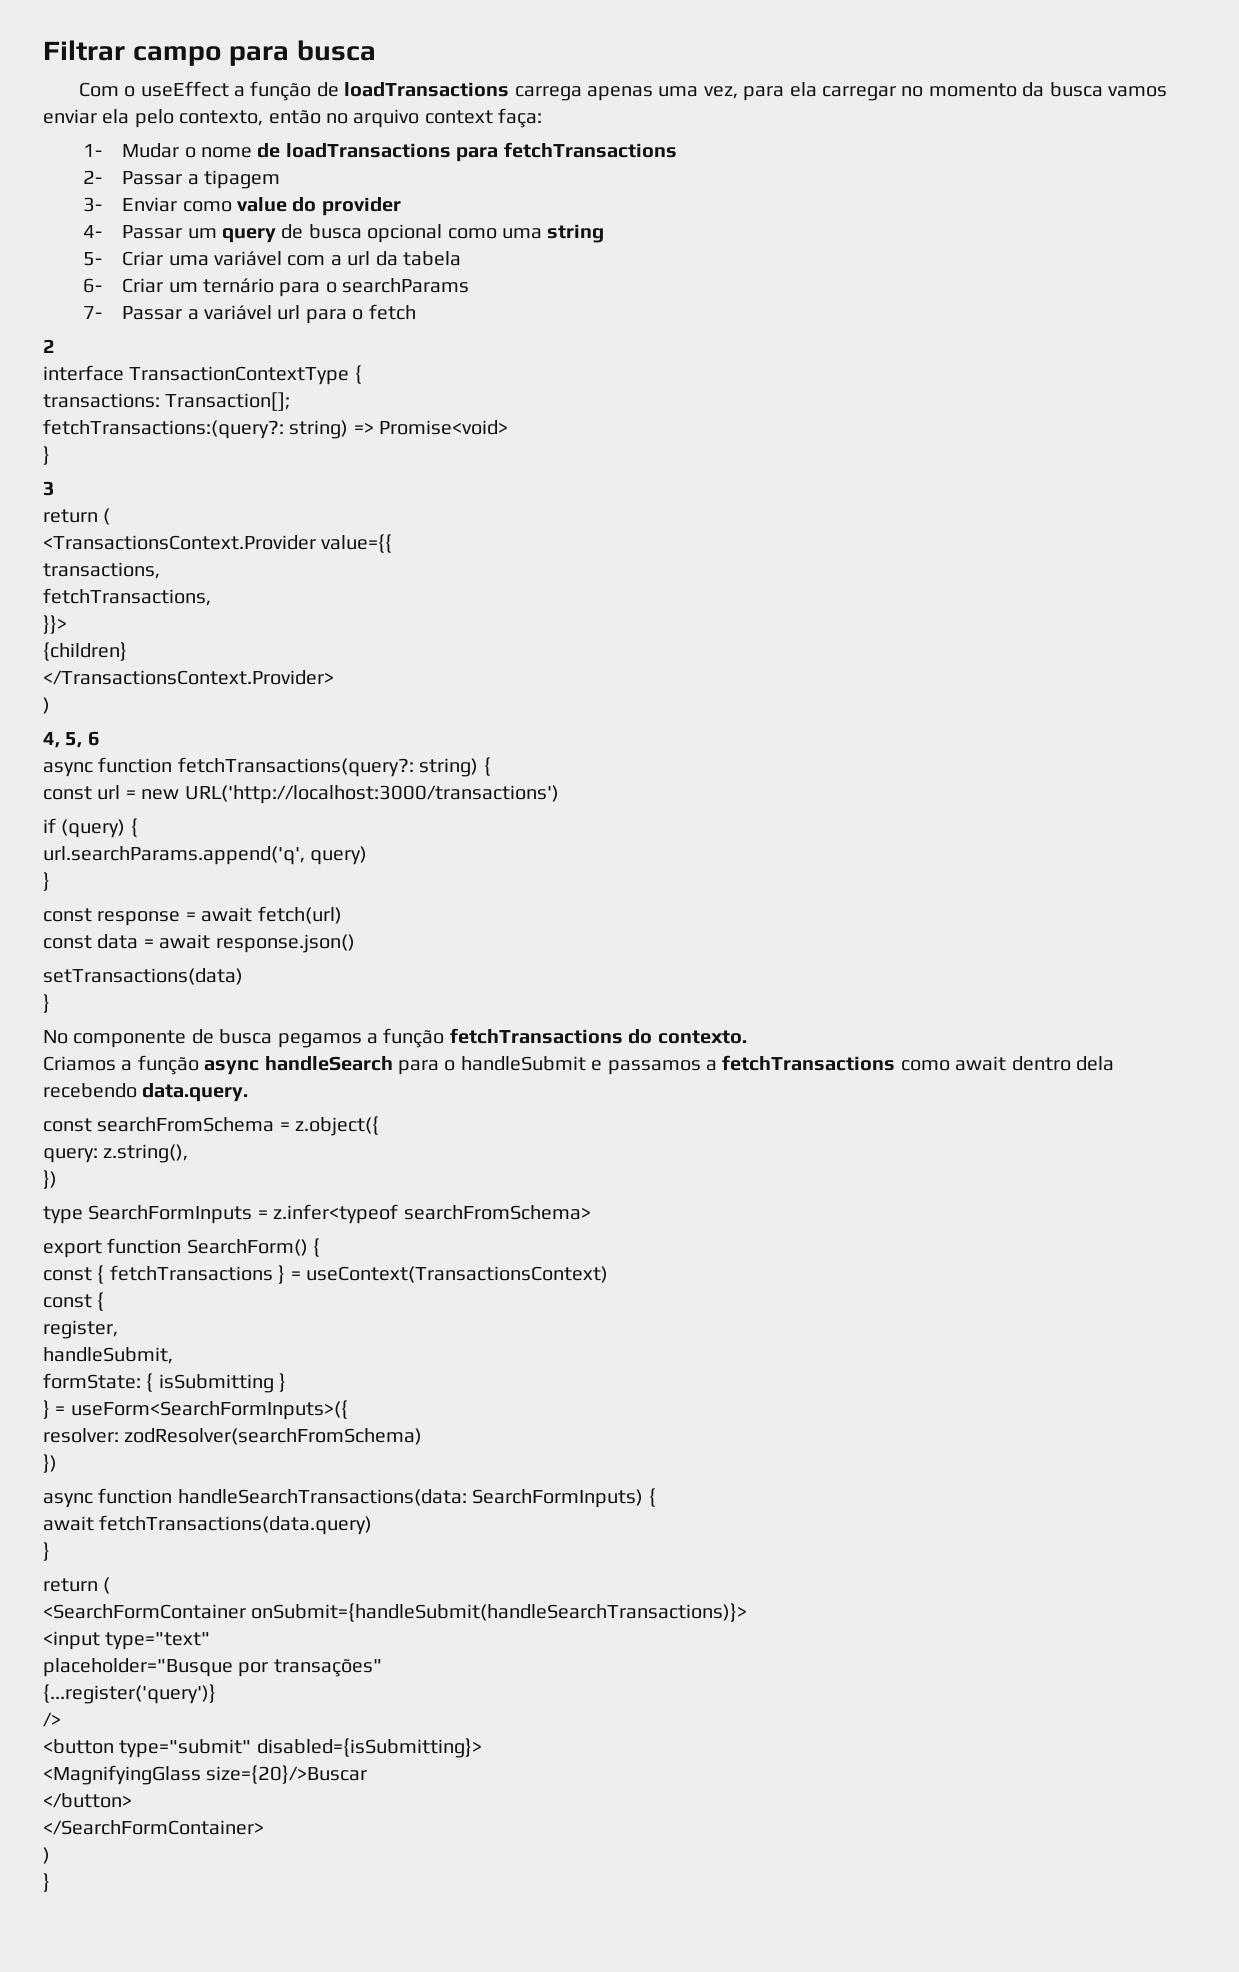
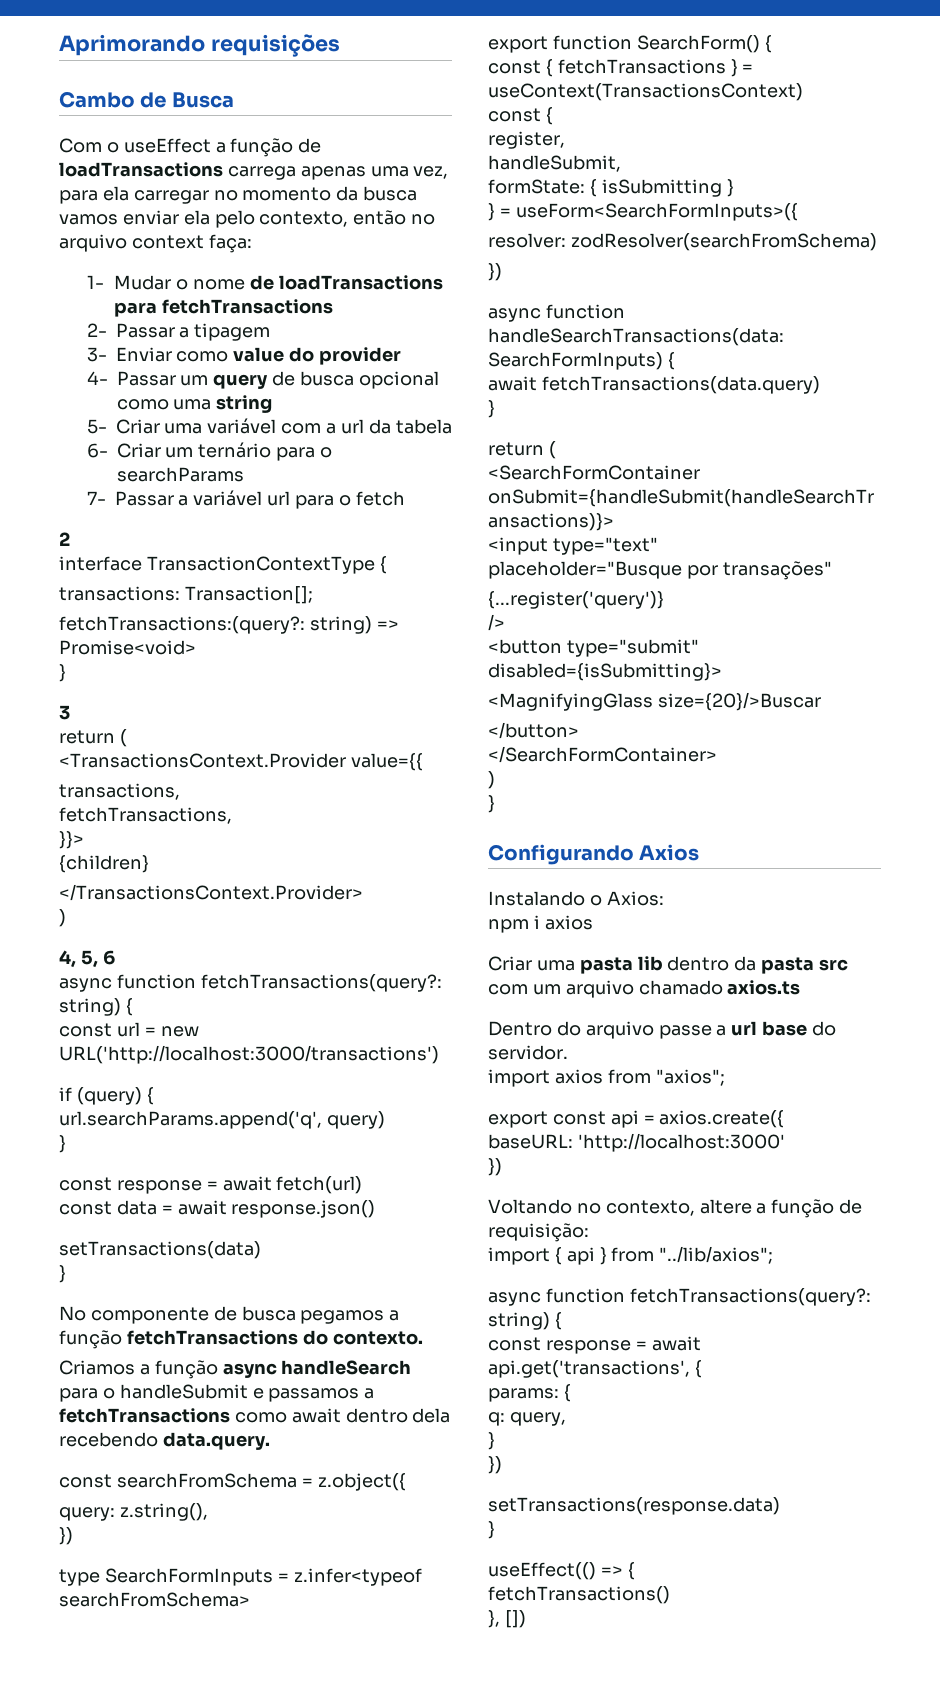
[43,40,376,66] Filtrar campo para busca -> [59,34,340,57] [59,91,234,108] Aprimorando requisições // Cambo de Busca
(50, 1882) none -> [488,844,700,865] [488,891,664,906] [488,915,593,933] [488,956,849,974] [488,980,801,998] [488,1021,837,1039] [488,1045,568,1060] [488,1069,725,1087] [488,1110,785,1128] [488,1133,785,1152] [488,1158,502,1176] [488,1199,863,1218] [488,1223,589,1242] [488,1246,774,1265] [488,1288,871,1306] [488,1312,562,1330] [488,1336,701,1354] [488,1360,702,1378] [488,1384,571,1402] [488,1412,566,1426] [488,1432,495,1450] [488,1456,502,1474] [488,1497,780,1515] [488,1521,495,1539] [488,1562,635,1580] [488,1586,670,1604] [488,1610,526,1628] // Configurando Axios // Instalando o Axios: // npm i axios // Criar uma pasta lib dentro da pasta src com um arquivo chamado axios.ts // Dentro do arquivo passe a url base do servidor. // import axios from "axios"; // export const api = axios.create({ // baseURL: 'http://localhost:3000' // }) // Voltando no contexto, altere a função de requisição: // import { api } from "../lib/axios"; // async function fetchTransactions(query?: string) { // const response = await api.get('transactions', { // params: { // q: query, // } // }) // setTransactions(response.data) // } // useEffect(() => { // fetchTransactions() // }, [])

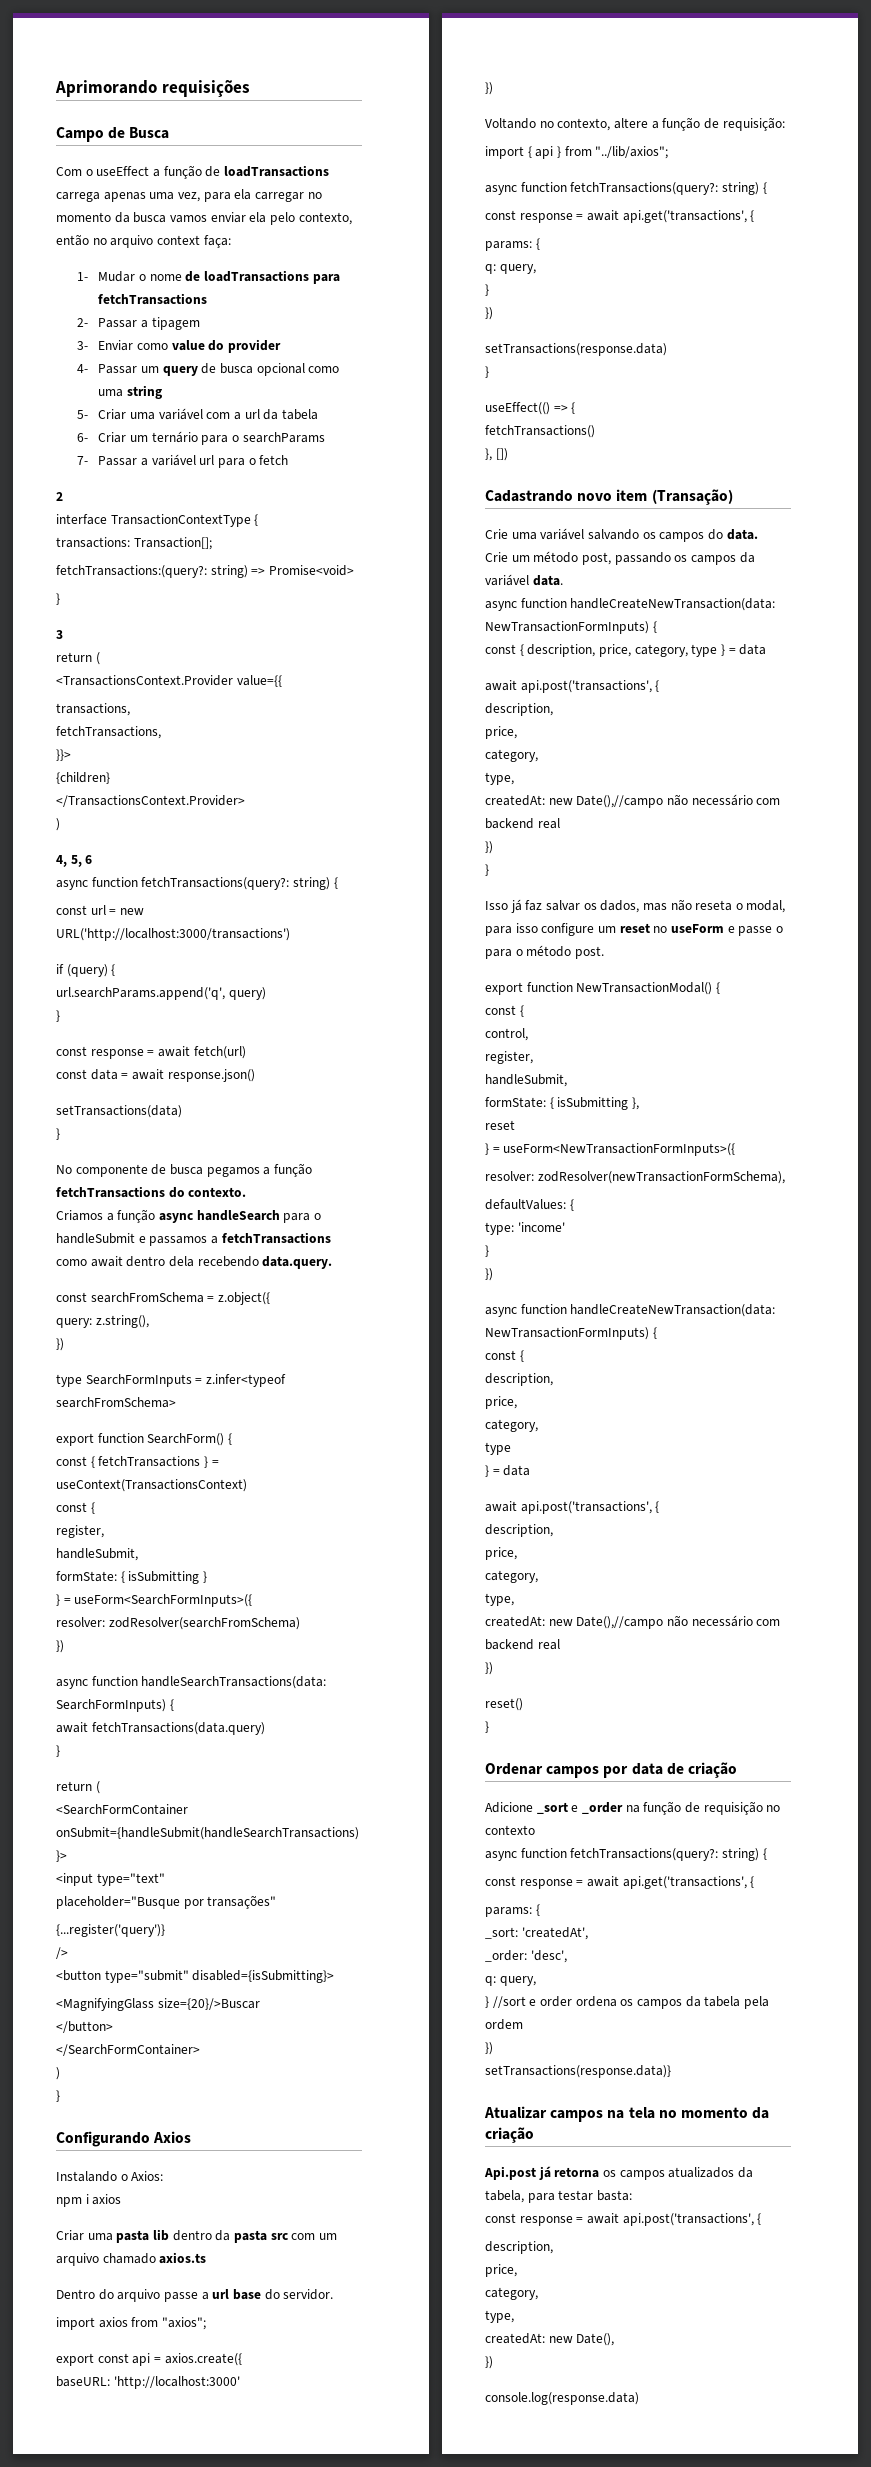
[59,91,135,108] Cambo -> [56,127,104,142] Campo
(526, 1619) none -> [485,489,733,505] [485,528,758,542] [485,551,755,565] [485,574,563,586] [485,598,776,611] [485,621,657,634] [485,644,767,657] [485,680,660,693] [485,703,553,716] [485,726,517,739] [485,749,538,762] [485,772,514,785] [485,794,781,808] [485,818,560,829] [485,841,493,854] [485,864,489,876] [485,899,786,913] [485,923,783,936] [485,945,604,959] [485,982,720,995] [485,1005,524,1017] [485,1028,528,1041] [485,1051,533,1064] [485,1074,567,1087] [485,1097,639,1110] [485,1120,515,1130] [485,1143,736,1156] [485,1171,785,1184] [485,1199,574,1211] [485,1222,565,1235] [485,1245,489,1257] [485,1268,493,1281] [485,1304,776,1317] [485,1327,657,1340] [485,1350,524,1362] [485,1373,553,1386] [485,1396,517,1409] [485,1419,538,1432] [485,1442,511,1455] [485,1465,531,1477] [485,1501,660,1514] [485,1524,553,1537] [485,1547,517,1560] [485,1570,538,1583] [485,1593,514,1606] [485,1615,781,1629] [485,1639,560,1650] [485,1662,493,1675] [485,1698,523,1711] [485,1721,489,1733] [485,1762,737,1778] [485,1801,781,1815] [485,1825,535,1835] [485,1848,767,1861] [485,1876,755,1889] [485,1904,540,1917] [485,1927,588,1940] [485,1950,567,1963] [485,1976,536,1986] [485,1996,769,2009] [485,2019,523,2030] [485,2042,493,2055] [485,2065,671,2078] [484,2106,770,2122] [485,2127,534,2143] [484,2166,753,2180] [485,2190,632,2203] [485,2213,762,2226] [485,2241,553,2254] [485,2264,517,2277] [485,2287,538,2300] [485,2310,514,2323] [485,2333,615,2346] [485,2356,493,2369] [485,2392,639,2405] // Cadastrando novo item (Transação) // Crie uma variável salvando os campos do data. // Crie um método post, passando os campos da variável data. // async function handleCreateNewTransaction(data: NewTransactionFormInputs) { // const { description, price, category, type } = data // await api.post('transactions', { // description, // price, // category, // type, // createdAt: new Date(),//campo não necessário com backend real // }) // } // Isso já faz salvar os dados, mas não reseta o modal, para isso configure um reset no useForm e passe o para o método post. // export function NewTransactionModal() { // const { // control, // register, // handleSubmit, // formState: { isSubmitting }, // reset // } = useForm<NewTransactionFormInputs>({ // resolver: zodResolver(newTransactionFormSchema), // defaultValues: { // type: 'income' // } // }) // async function handleCreateNewTransaction(data: NewTransactionFormInputs) { // const { // description, // price, // category, // type // } = data // await api.post('transactions', { // description, // price, // category, // type, // createdAt: new Date(),//campo não necessário com backend real // }) // reset() // } // Ordenar campos por data de criação // Adicione _sort e _order na função de requisição no contexto // async function fetchTransactions(query?: string) { // const response = await api.get('transactions', { // params: { // _sort: 'createdAt', // _order: 'desc', // q: query, // } //sort e order ordena os campos da tabela pela ordem // }) // setTransactions(response.data)} // Atualizar campos na tela no momento da criação // Api.post já retorna os campos atualizados da tabela, para testar basta: // const response = await api.post('transactions', { // description, // price, // category, // type, // createdAt: new Date(), // }) // console.log(response.data)

